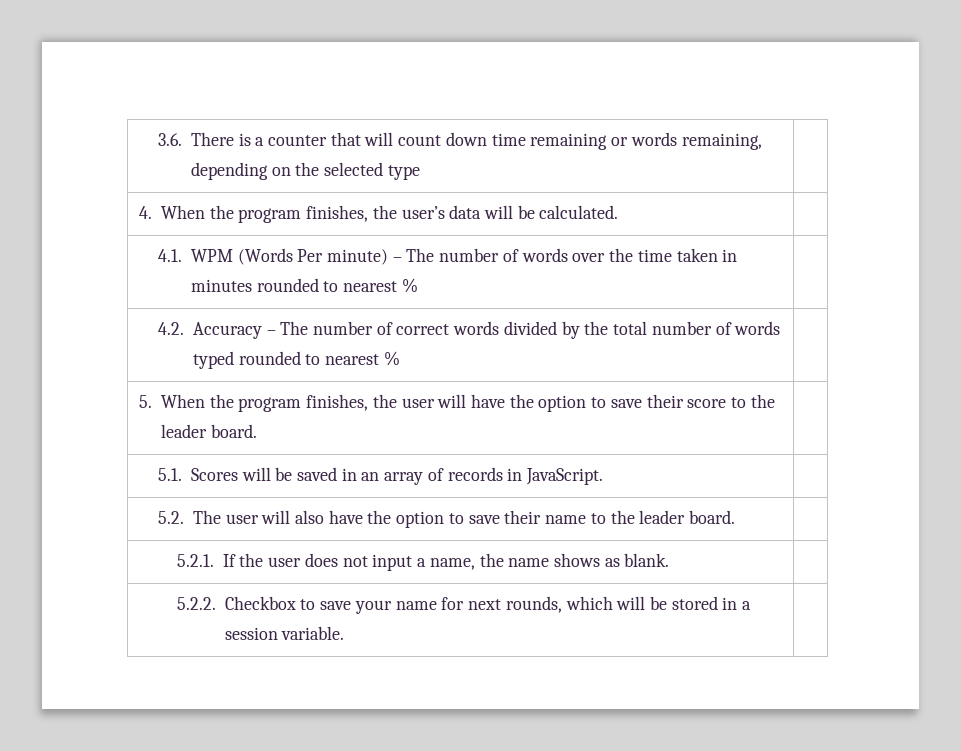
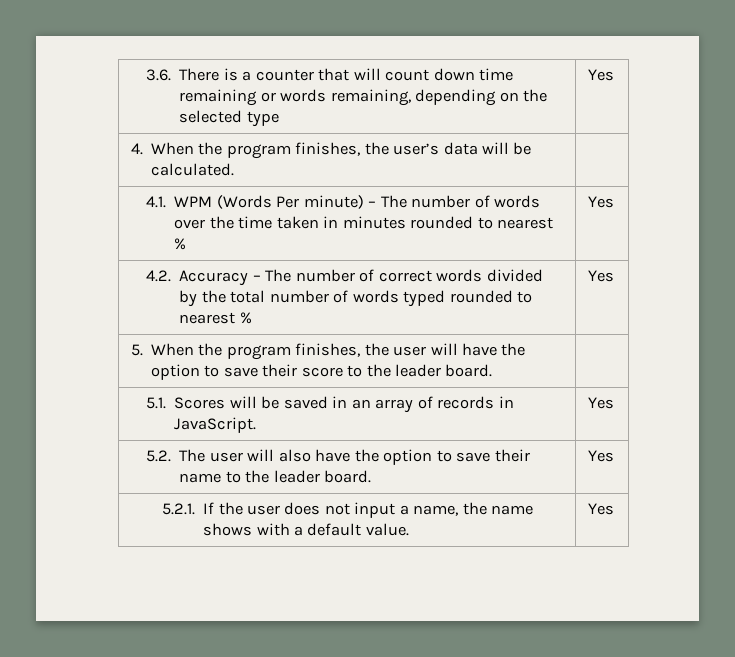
(420, 172) none -> [587,69,614,81] Yes
(418, 285) none -> [587,196,614,208] Yes
(400, 358) none -> [587,270,614,282] Yes
(604, 476) none -> [587,397,614,409] Yes
(735, 517) none -> [587,450,614,462] Yes
[604,553,670,567] [176,596,752,614] [224,626,345,640] as blank. | // 5.2.2. Checkbox to save your name for next rounds, which will be stored in a session variable. | -> [256,523,409,536] [587,503,614,515] with a default value. | Yes

